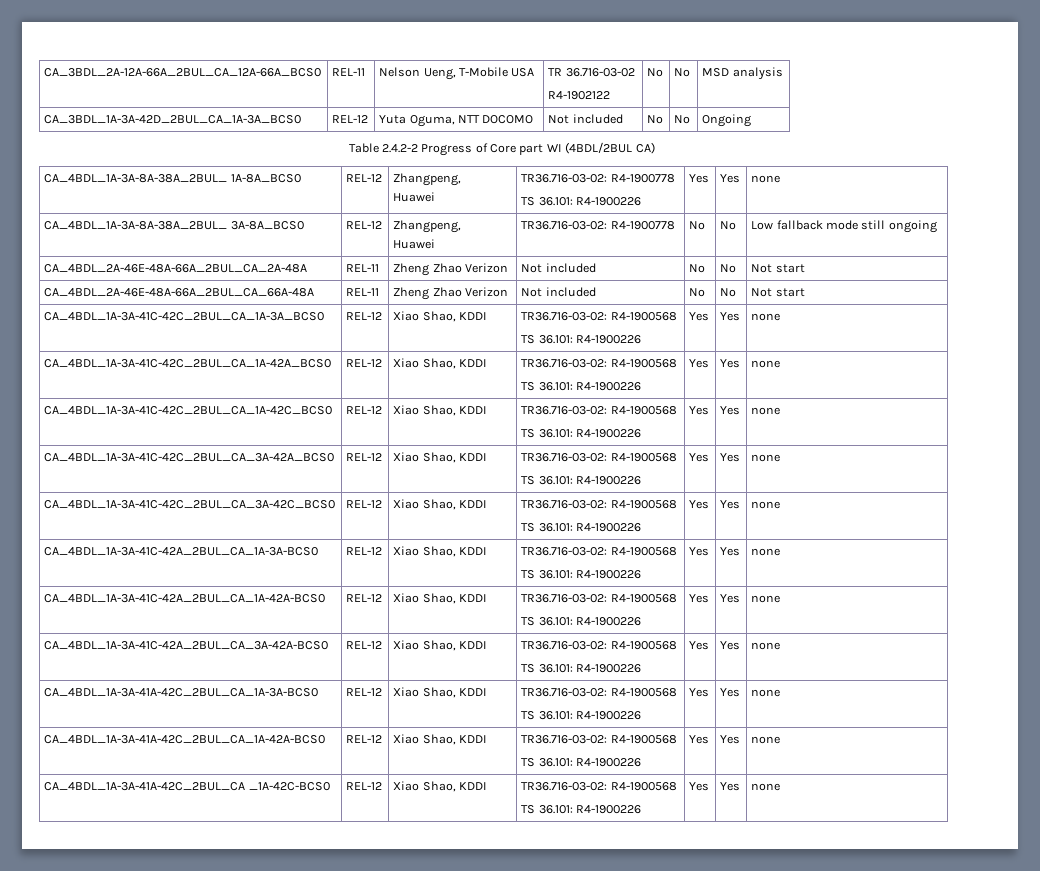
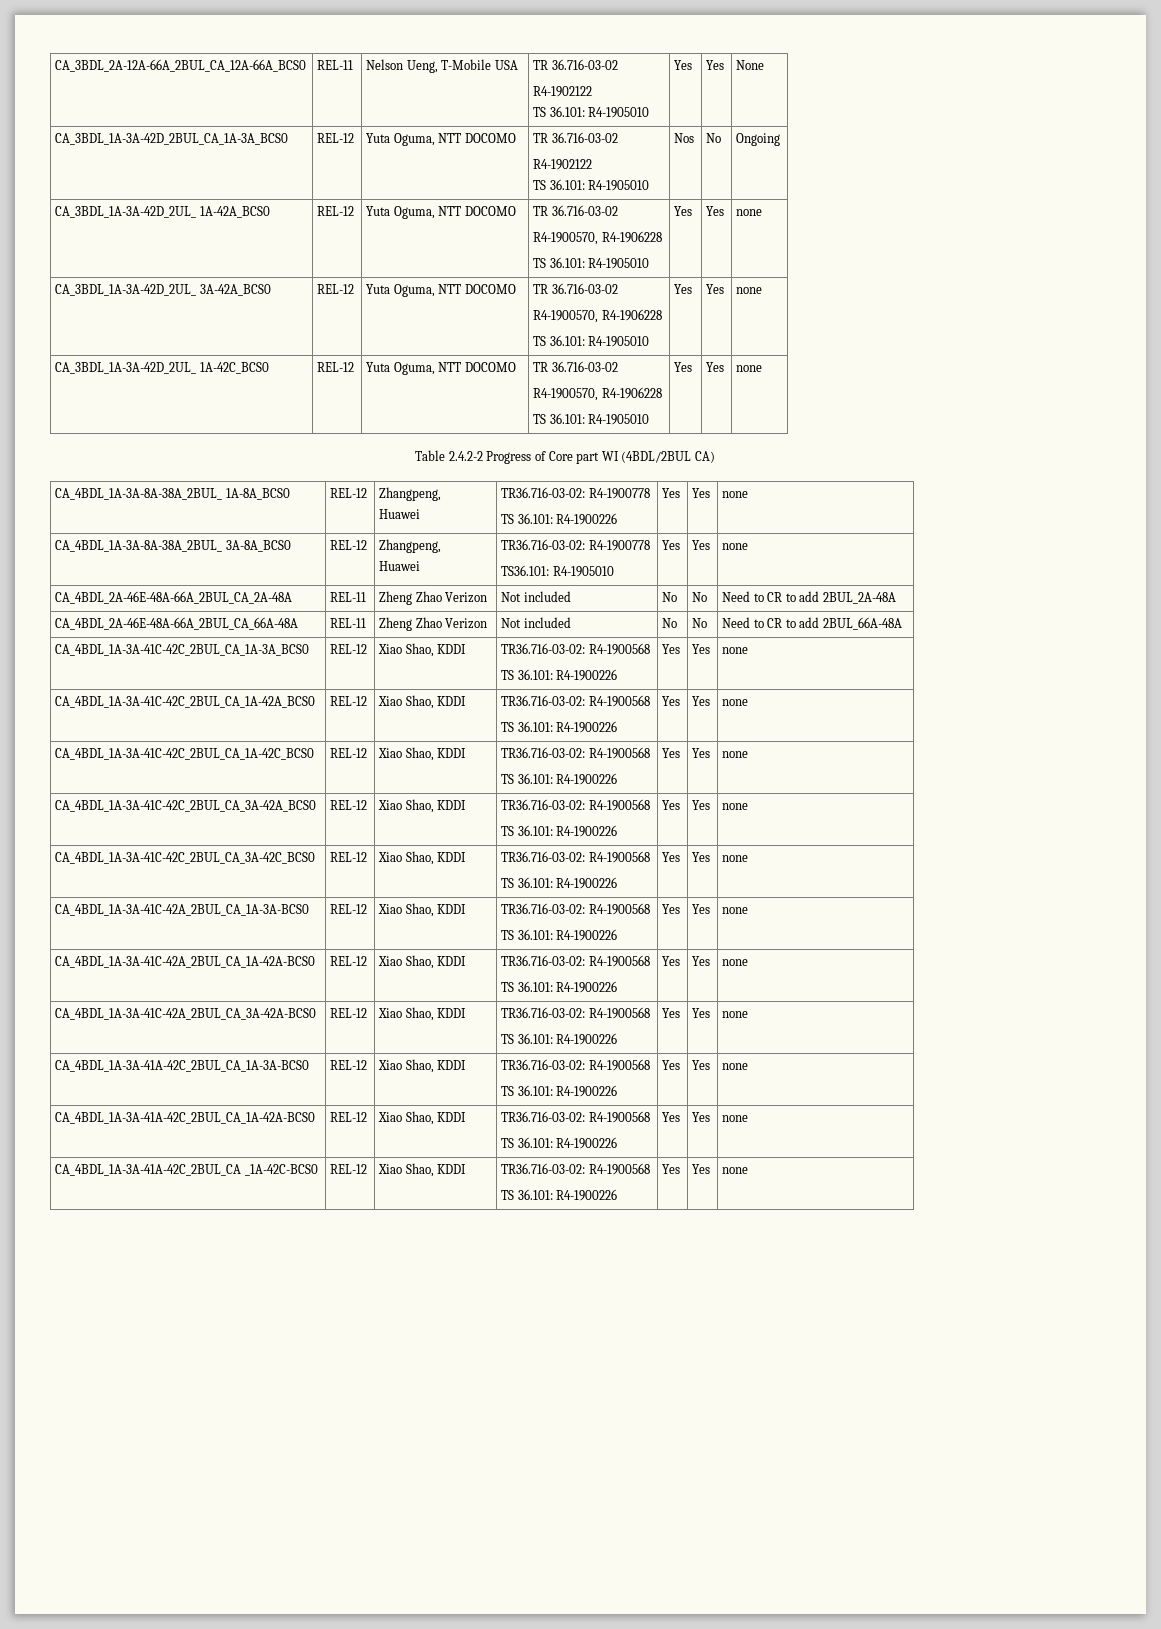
[647,68,664,77] [674,68,691,77] [702,67,783,80] | No | No | MSD analysis -> [533,106,650,118] [674,60,693,70] [706,60,725,70] [736,60,765,70] // TS 36.101: R4-1905010 | Yes | Yes | None
[548,114,623,124] [647,115,664,124] [674,115,691,124] [702,114,752,127] Not included | No | No | Ongoing -> [533,132,618,143] [533,159,593,170] [533,179,650,191] [674,133,695,143] [706,133,722,143] [736,133,781,146] [55,206,270,218] [317,206,355,216] [366,206,516,219] [533,205,618,216] [533,231,662,245] [533,257,650,269] [674,206,693,216] [706,206,725,216] [736,209,763,216] [55,284,271,296] [317,284,355,294] [366,284,516,297] [533,283,618,294] [533,309,662,323] [533,335,650,347] [674,284,693,294] [706,284,725,294] [736,287,763,294] [55,362,269,374] [317,362,355,372] [366,362,516,375] [533,361,618,372] [533,387,662,401] [533,413,650,425] [674,362,693,372] [706,362,725,372] [736,365,763,372] TR 36.716-03-02 // R4-1902122 // TS 36.101: R4-1905010 | Nos | No | Ongoing // CA_3BDL_1A-3A-42D_2UL_ 1A-42A_BCS0 | REL-12 | Yuta Oguma, NTT DOCOMO | TR 36.716-03-02 // R4-1900570, R4-1906228 // TS 36.101: R4-1905010 | Yes | Yes | none // CA_3BDL_1A-3A-42D_2UL_ 3A-42A_BCS0 | REL-12 | Yuta Oguma, NTT DOCOMO | TR 36.716-03-02 // R4-1900570, R4-1906228 // TS 36.101: R4-1905010 | Yes | Yes | none // CA_3BDL_1A-3A-42D_2UL_ 1A-42C_BCS0 | REL-12 | Yuta Oguma, NTT DOCOMO | TR 36.716-03-02 // R4-1900570, R4-1906228 // TS 36.101: R4-1905010 | Yes | Yes | none
[689,221,706,230] [720,221,737,230] [751,220,937,233] | No | No | Low fallback mode still ongoing -> [501,565,614,577] [662,540,681,550] [692,540,711,550] [722,543,749,550] // TS36.101: R4-1905010 | Yes | Yes | none
[751,264,805,273] Not start -> [722,591,896,604] Need to CR to add 2BUL_2A-48A
[751,288,805,297] Not start -> [722,617,902,630] Need to CR to add 2BUL_66A-48A

